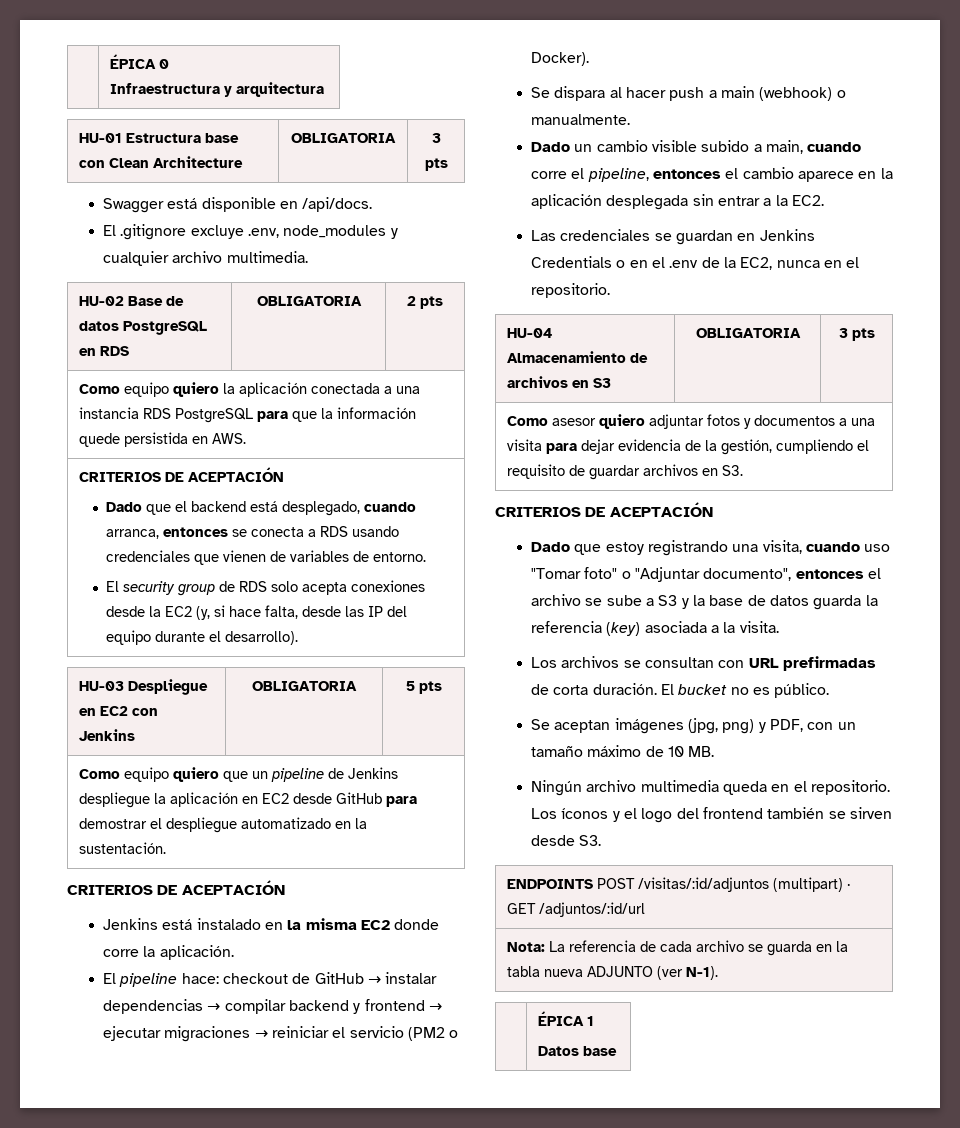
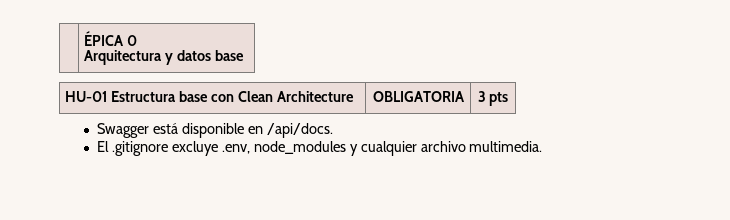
[109,82,324,97] Infraestructura y arquitectura -> [84,50,244,65] Arquitectura y datos base
[78,296,184,306] [78,321,207,335] [78,346,129,356] [256,296,362,306] [407,296,443,309] [78,382,420,397] [78,407,416,423] [78,432,246,447] [78,467,284,482] [105,501,416,516] [105,526,399,539] [105,550,426,565] [105,580,425,596] [105,605,407,620] [105,630,298,645] [78,679,208,695] [78,706,158,716] [78,729,135,741] [252,681,357,691] [405,681,442,694] [78,767,398,782] [78,792,417,808] [78,817,367,833] [78,842,166,854] [67,880,285,895] [103,918,440,930] [103,945,234,960] [103,972,438,987] [103,999,443,1014] [103,1026,459,1042] [531,52,590,66] [531,86,846,101] [531,114,631,125] [531,140,862,154] [531,167,893,182] [531,194,825,210] [531,229,815,245] [531,256,860,270] [531,283,611,298] [506,328,552,338] [506,351,648,363] [506,376,611,388] [695,328,801,338] [838,328,875,341] [506,414,875,429] [506,439,869,455] [506,464,743,480] [495,502,713,517] [531,540,891,556] [531,567,882,582] [531,594,878,610] [531,621,779,636] [531,656,877,671] [531,683,830,698] [531,718,856,734] [531,745,715,757] [531,780,891,796] [531,807,892,823] [531,835,602,846] [506,877,851,892] [506,902,645,917] [506,940,848,956] [506,966,718,980] [537,1011,594,1026] [537,1046,617,1056] // HU-02 Base de datos PostgreSQL en RDS | OBLIGATORIA | 2 pts // Como equipo quiero la aplicación conectada a una instancia RDS PostgreSQL para que la información quede persistida en AWS. // CRITERIOS DE ACEPTACIÓN // Dado que el backend está desplegado, cuando arranca, entonces se conecta a RDS usando credenciales que vienen de variables de entorno. // El security group de RDS solo acepta conexiones desde la EC2 (y, si hace falta, desde las IP del equipo durante el desarrollo). // HU-03 Despliegue en EC2 con Jenkins | OBLIGATORIA | 5 pts // Como equipo quiero que un pipeline de Jenkins despliegue la aplicación en EC2 desde GitHub para demostrar el despliegue automatizado en la sustentación. // CRITERIOS DE ACEPTACIÓN // Jenkins está instalado en la misma EC2 donde corre la aplicación. // El pipeline hace: checkout de GitHub → instalar dependencias → compilar backend y frontend → ejecutar migraciones → reiniciar el servicio (PM2 o Docker). // Se dispara al hacer push a main (webhook) o manualmente. // Dado un cambio visible subido a main, cuando corre el pipeline, entonces el cambio aparece en la aplicación desplegada sin entrar a la EC2. // Las credenciales se guardan en Jenkins Credentials o en el .env de la EC2, nunca en el repositorio. // HU-04 Almacenamiento de archivos en S3 | OBLIGATORIA | 3 pts // Como asesor quiero adjuntar fotos y documentos a una visita para dejar evidencia de la gestión, cumpliendo el requisito de guardar archivos en S3. // CRITERIOS DE ACEPTACIÓN // Dado que estoy registrando una visita, cuando uso "Tomar foto" o "Adjuntar documento", entonces el archivo se sube a S3 y la base de datos guarda la referencia (key) asociada a la visita. // Los archivos se consultan con URL prefirmadas de corta duración. El bucket no es público. // Se aceptan imágenes (jpg, png) y PDF, con un tamaño máximo de 10 MB. // Ningún archivo multimedia queda en el repositorio. Los íconos y el logo del frontend también se sirven desde S3. // ENDPOINTS POST /visitas/:id/adjuntos (multipart) · GET /adjuntos/:id/url // Nota: La referencia de cada archivo se guarda en la tabla nueva ADJUNTO (ver N-1). // | ÉPICA 1 // Datos base -> (543, 146) none

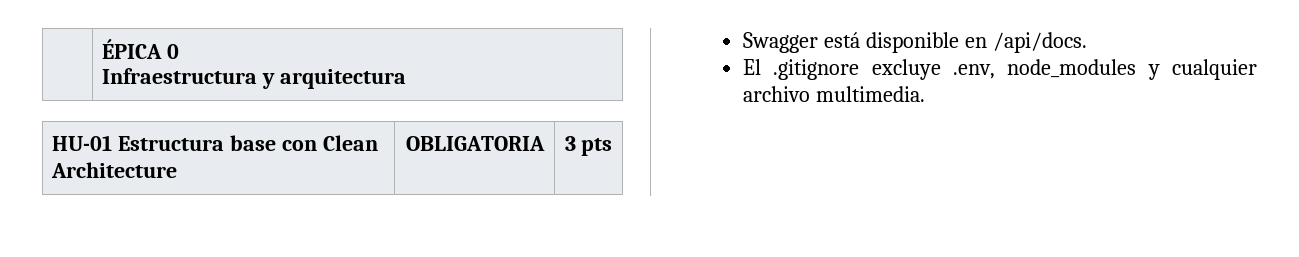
[84,50,244,65] Arquitectura y datos base -> [102,68,407,89] Infraestructura y arquitectura

